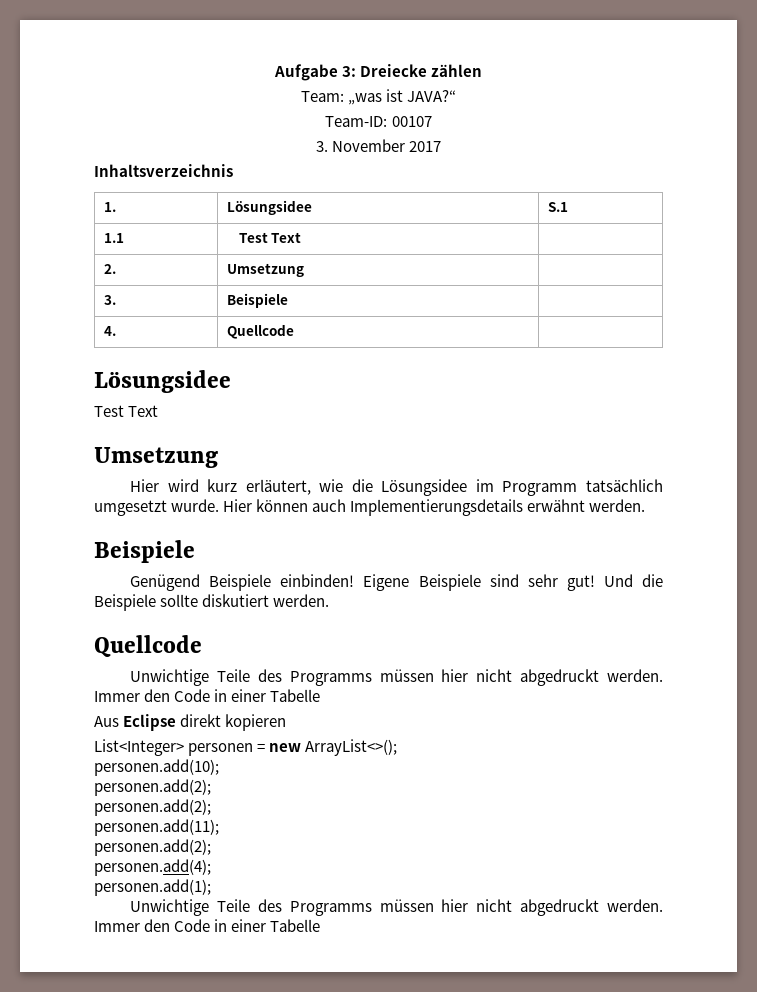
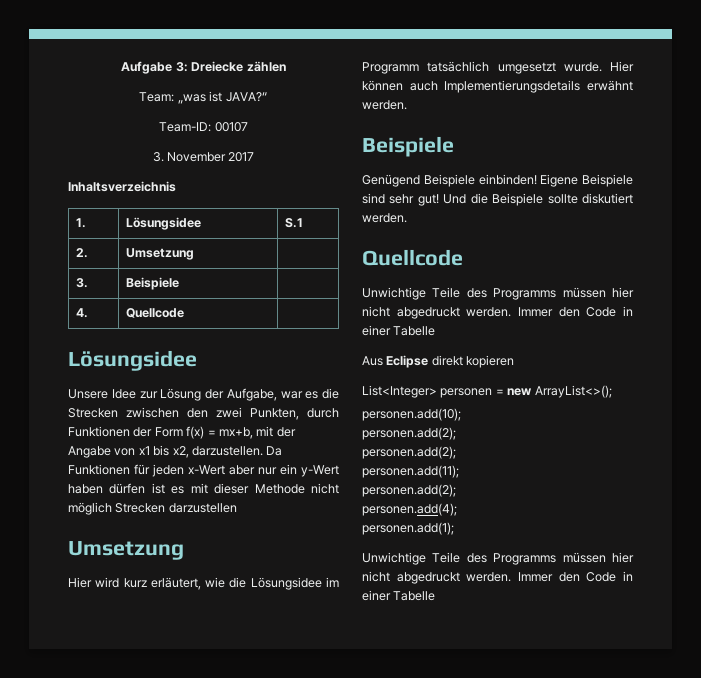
[103,233,124,243] [238,232,302,243] // 1.1 | Test Text | -> (304, 223) none
[94,405,159,417] Test Text -> [68,388,339,401] [68,407,339,420] [68,426,296,439] [68,445,283,458] [68,464,339,477] [68,483,339,494] [68,502,237,515] Unsere Idee zur Lösung der Aufgabe, war es die Strecken zwischen den zwei Punkten, durch Funktionen der Form f(x) = mx+b, mit der Angabe von x1 bis x2, darzustellen. Da Funktionen für jeden x-Wert aber nur ein y-Wert haben dürfen ist es mit dieser Methode nicht möglich Strecken darzustellen

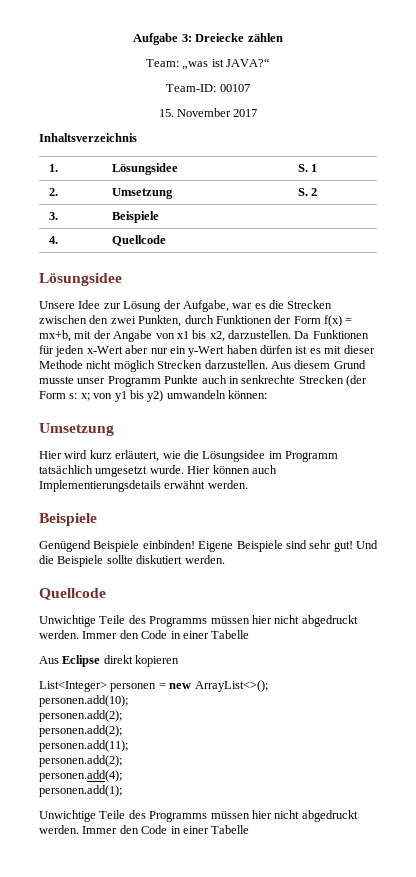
[152,152,164,162] 3. -> [158,109,174,117] 15.
[285,218,304,228] S.1 -> [297,164,318,172] S. 1
(195, 254) none -> [297,188,318,196] S. 2
[168,503,237,513] darzustellen -> [204,360,366,369] [39,375,367,387] [39,390,267,402] darzustellen. Aus diesem Grund musste unser Programm Punkte auch in senkrechte Strecken (der Form s: x; von y1 bis y2) umwandeln können:

